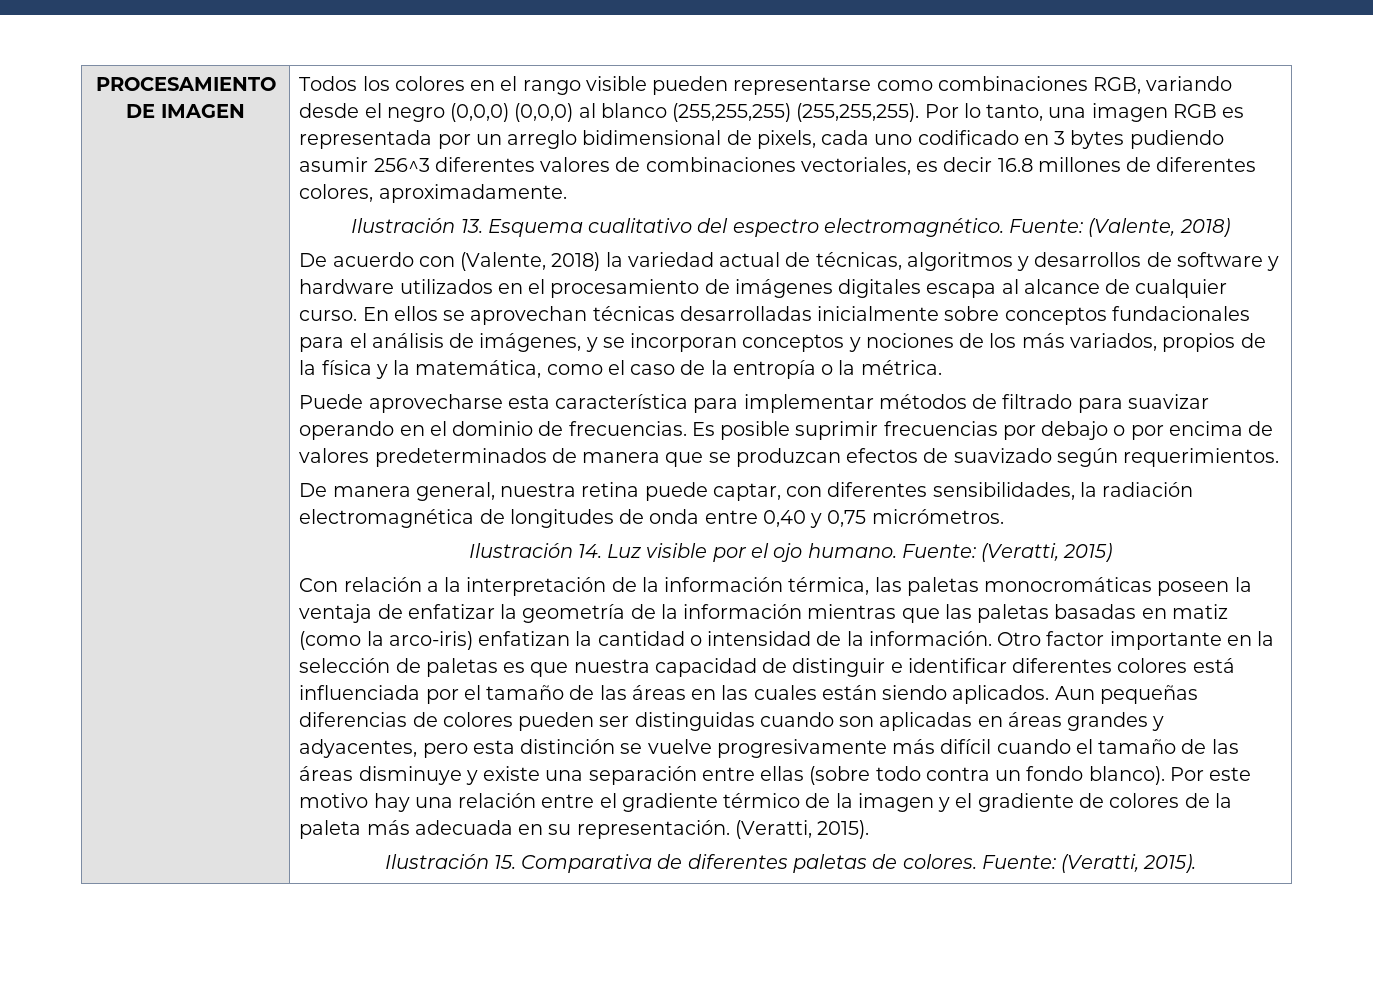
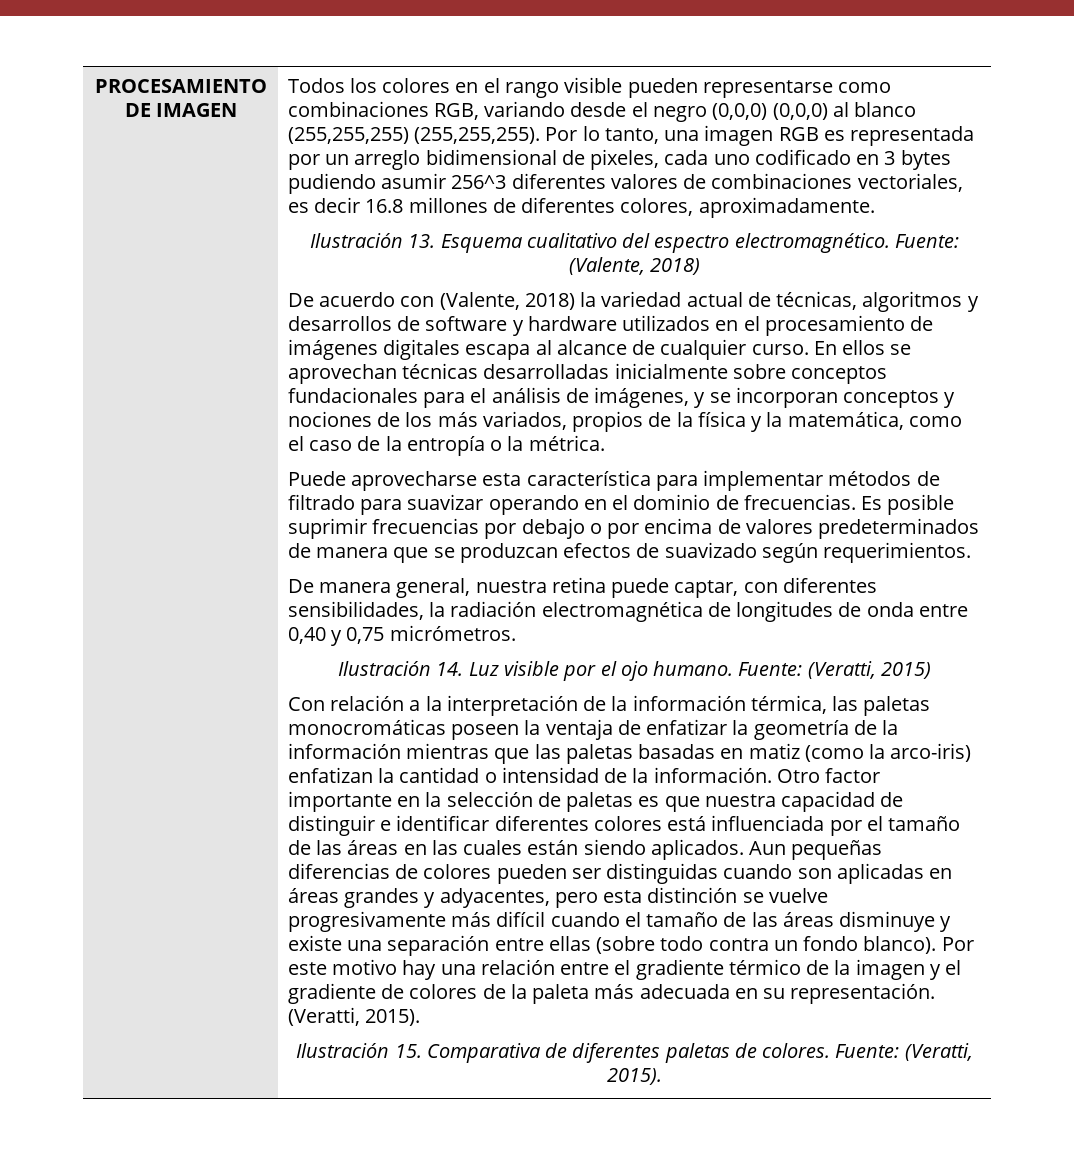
[756,130,816,149] pixels, -> [590,149,660,170] pixeles,

